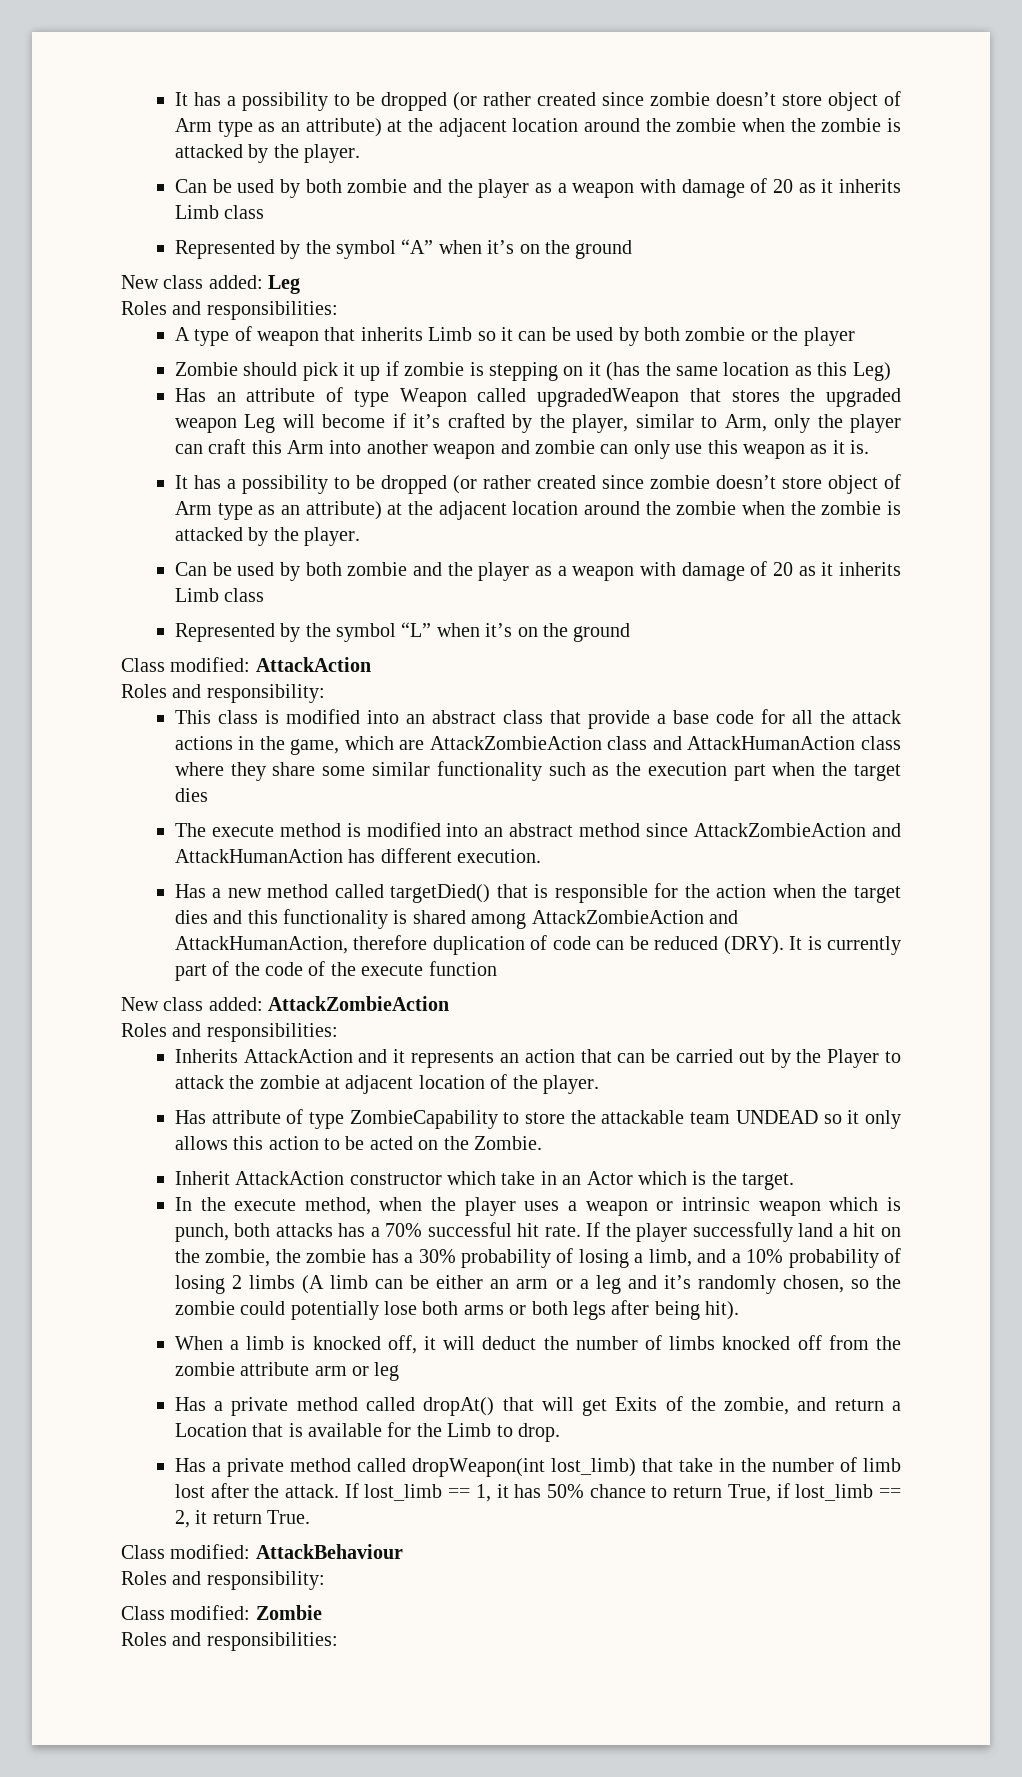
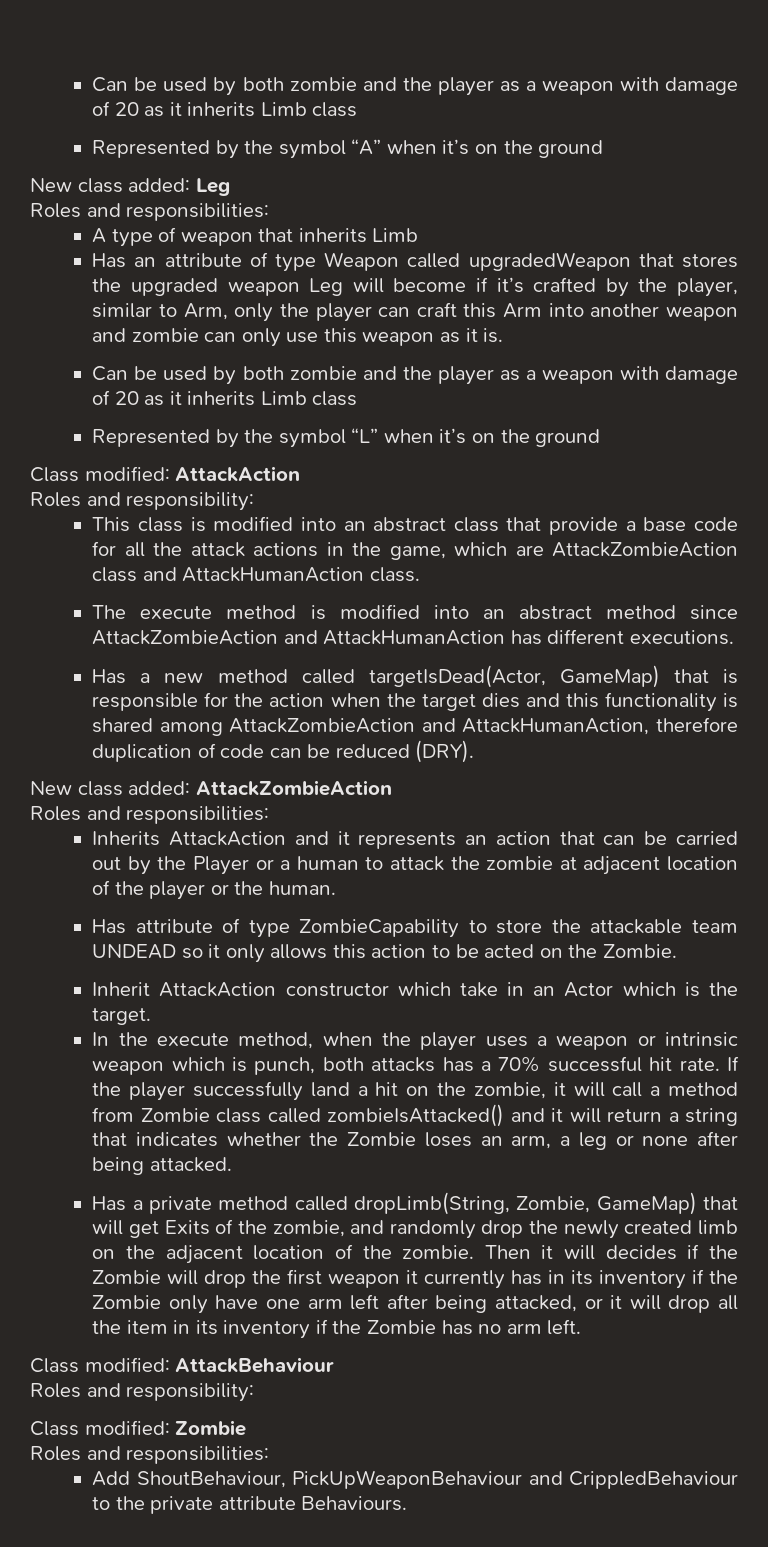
[174,91,902,111] [174,118,901,137] [174,144,361,163] It has a possibility to be dropped (or rather created since zombie doesn’t store object of Arm type as an attribute) at the adjacent location around the zombie when the zombie is attacked by the player. // -> (92, 84) none
[477,327,855,346] [174,361,891,381] so it can be used by both zombie or the player // Zombie should pick it up if zombie is stepping on it (has the same location as this Leg) -> (419, 235) none
[174,474,902,494] [174,501,901,520] [174,527,361,546] // It has a possibility to be dropped (or rather created since zombie doesn’t store object of Arm type as an attribute) at the adjacent location around the zombie when the zombie is attacked by the player. -> (504, 335) none
[861,736,901,750] [174,761,901,781] [174,788,208,802] class where they share some similar functionality such as the execution part when the target dies -> [369,567,420,582] class.
[457,849,542,863] execution. -> [629,630,734,645] executions.
[390,884,491,903] targetDied() -> [368,665,660,688] targetIsDead(Actor, GameMap)
[789,936,901,955] [174,961,497,981] It is currently part of the code of the execute function -> (475, 751) none
(880, 1058) none -> [255,856,359,870] or a human
[543,1075,600,1094] player. -> [149,881,336,900] player or the human.
[275,1248,902,1268] [174,1275,902,1294] [174,1300,740,1320] [174,1335,902,1354] [174,1362,400,1381] [174,1397,495,1416] the zombie has a 30% probability of losing a limb, and a 10% probability of losing 2 limbs (A limb can be either an arm or a leg and it’s randomly chosen, so the zombie could potentially lose both arms or both legs after being hit). // When a limb is knocked off, it will deduct the number of limbs knocked off from the zombie attribute arm or leg // Has a private method called dropAt() -> [553,1082,738,1097] [92,1104,739,1127] [92,1131,739,1150] [92,1157,232,1175] [92,1192,697,1215] it will call a method from Zombie class called zombieIsAttacked() and it will return a string that indicates whether the Zombie loses an arm, a leg or none after being attacked. // Has a private method called dropLimb(String, Zombie, GameMap)
[834,1399,901,1411] [174,1422,561,1442] [174,1457,902,1477] [174,1483,902,1502] [174,1510,311,1528] return a Location that is available for the Limb to drop. // Has a private method called dropWeapon(int lost_limb) that take in the number of limb lost after the attack. If lost_limb == 1, it has 50% chance to return True, if lost_limb == 2, it return True. -> [389,1220,738,1239] [92,1244,738,1264] [92,1269,739,1289] [92,1294,739,1314] [92,1319,582,1339] randomly drop the newly created limb on the adjacent location of the zombie. Then it will decides if the Zombie will drop the first weapon it currently has in its inventory if the Zombie only have one arm left after being attacked, or it will drop all the item in its inventory if the Zombie has no arm left.
(338, 1641) none -> [92,1470,738,1489] [92,1496,408,1514] // Add ShoutBehaviour, PickUpWeaponBehaviour and CrippledBehaviour to the private attribute Behaviours.

